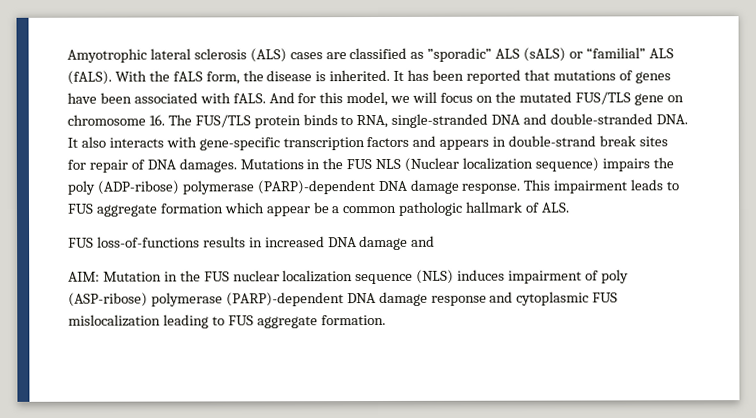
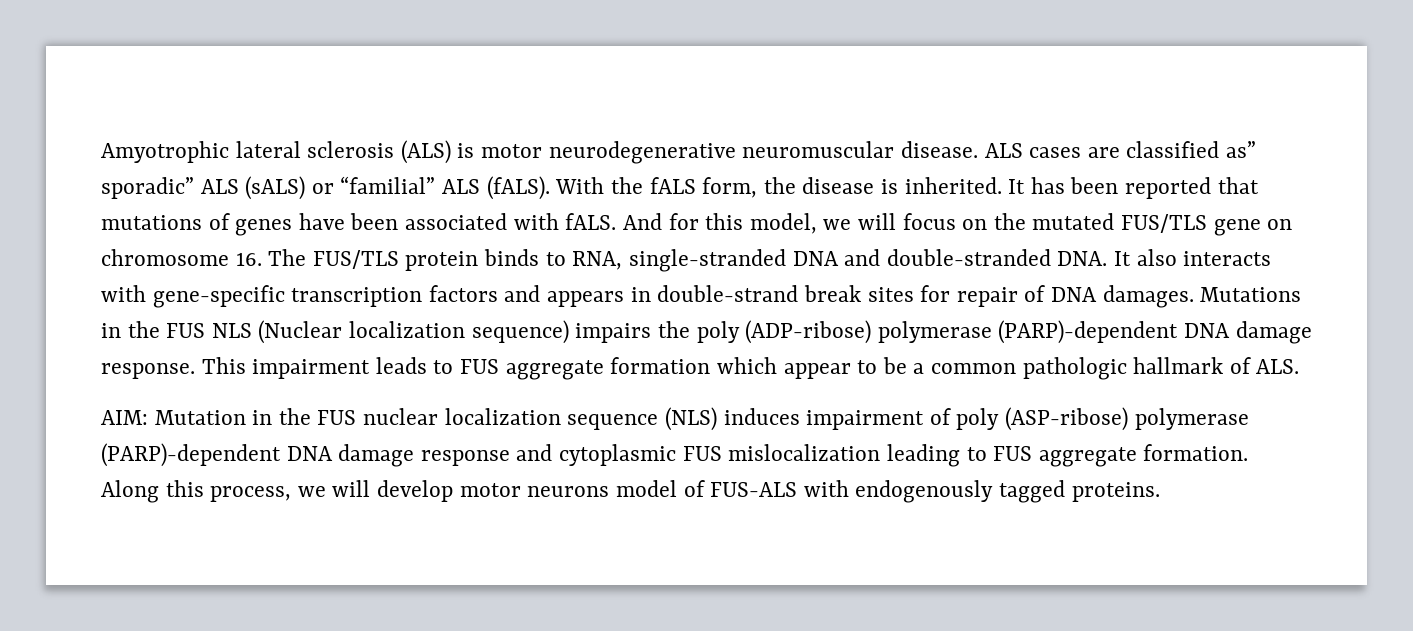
(287, 55) none -> [457,141,1023,164] is motor neurodegenerative neuromuscular disease. ALS
[410,47,493,62] as ”sporadic” -> [1225,141,1256,158] [101,177,194,199] as” sporadic”
(311, 211) none -> [857,360,878,374] to
[68,235,436,251] // FUS loss-of-functions results in increased DNA damage and -> (1300, 366) none
(386, 320) none -> [101,480,1160,503] Along this process, we will develop motor neurons model of FUS-ALS with endogenously tagged proteins.

